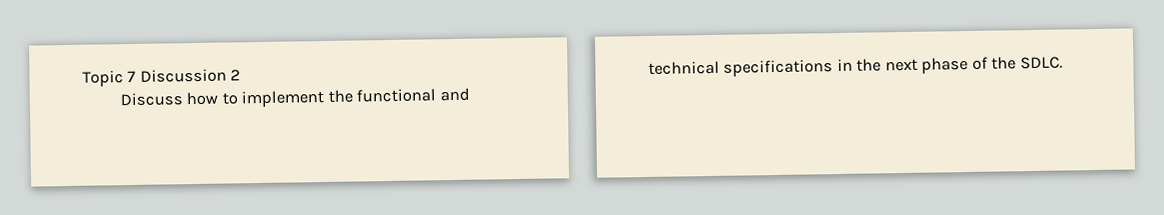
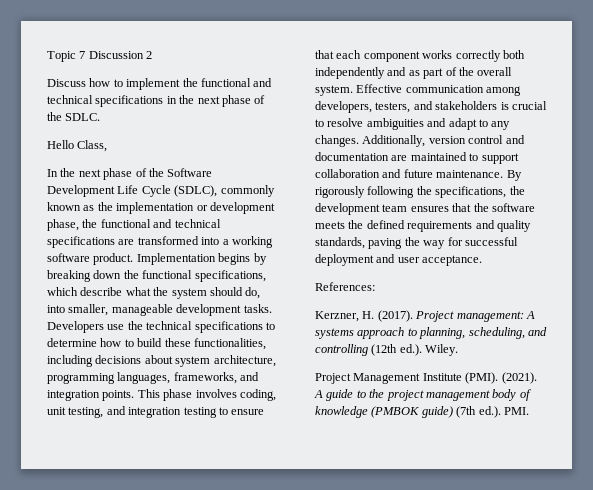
(1063, 63) none -> [47,140,108,152] [47,168,213,180] [47,185,275,197] [47,202,275,214] [47,219,221,231] [47,236,273,248] [47,253,267,265] [47,270,266,282] [47,287,261,299] [47,304,272,316] [47,321,275,333] [47,338,266,350] [47,355,276,367] [47,372,260,384] [47,389,276,401] [47,406,265,418] [315,50,525,62] [315,67,513,79] [315,84,522,96] [315,101,547,113] [315,118,511,130] [315,135,525,147] [315,152,519,164] [315,169,522,181] [315,186,525,198] [315,203,535,215] [315,220,531,232] [315,237,518,249] [315,254,483,266] [315,282,375,291] [315,310,535,322] [315,327,547,339] [315,344,459,356] [315,372,537,384] [314,389,531,401] [315,406,529,418] // Hello Class, // In the next phase of the Software Development Life Cycle (SDLC), commonly known as the implementation or development phase, the functional and technical specifications are transformed into a working software product. Implementation begins by breaking down the functional specifications, which describe what the system should do, into smaller, manageable development tasks. Developers use the technical specifications to determine how to build these functionalities, including decisions about system architecture, programming languages, frameworks, and integration points. This phase involves coding, unit testing, and integration testing to ensure that each component works correctly both independently and as part of the overall system. Effective communication among developers, testers, and stakeholders is crucial to resolve ambiguities and adapt to any changes. Additionally, version control and documentation are maintained to support collaboration and future maintenance. By rigorously following the specifications, the development team ensures that the software meets the defined requirements and quality standards, paving the way for successful deployment and user acceptance. // References: // Kerzner, H. (2017). Project management: A systems approach to planning, scheduling, and controlling (12th ed.). Wiley. // Project Management Institute (PMI). (2021). A guide to the project management body of knowledge (PMBOK guide) (7th ed.). PMI.

